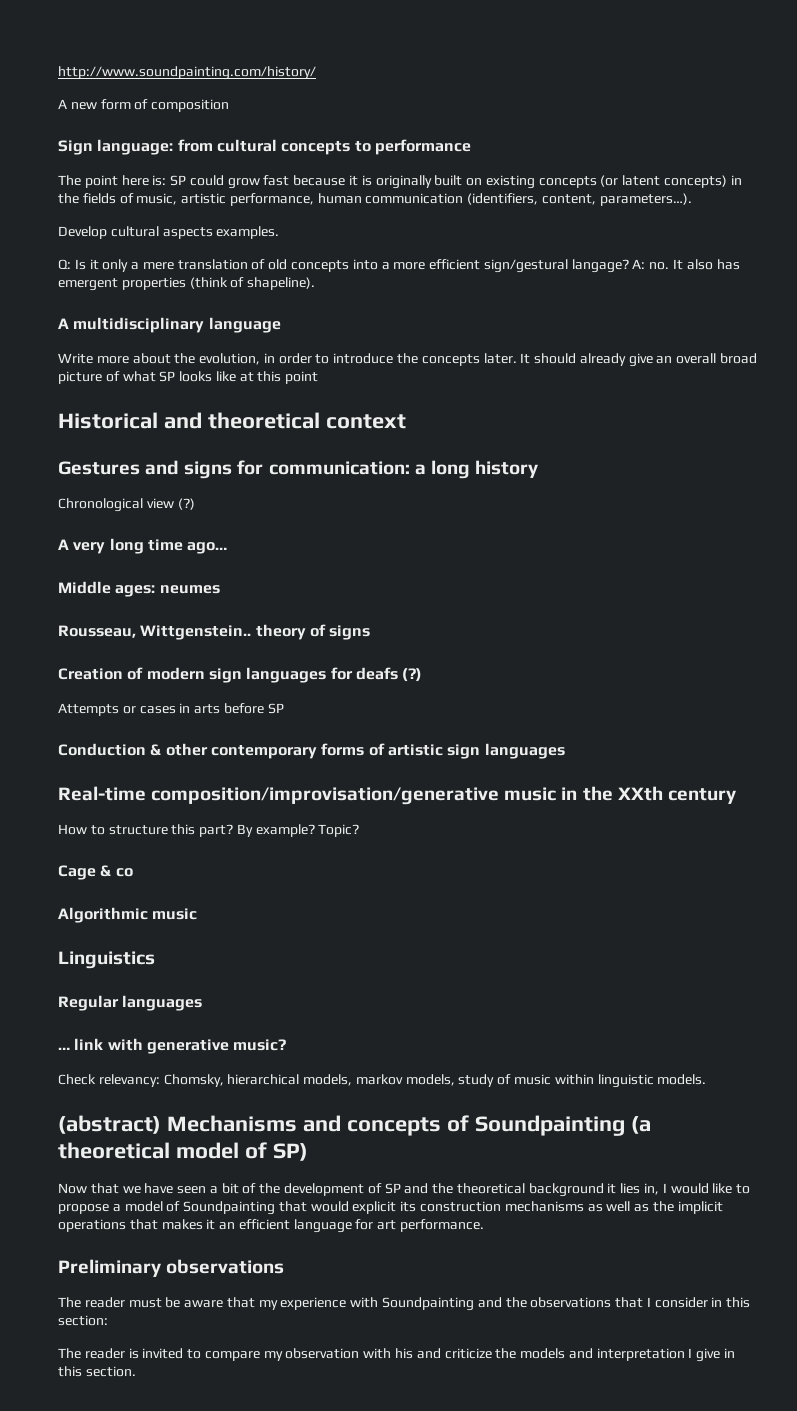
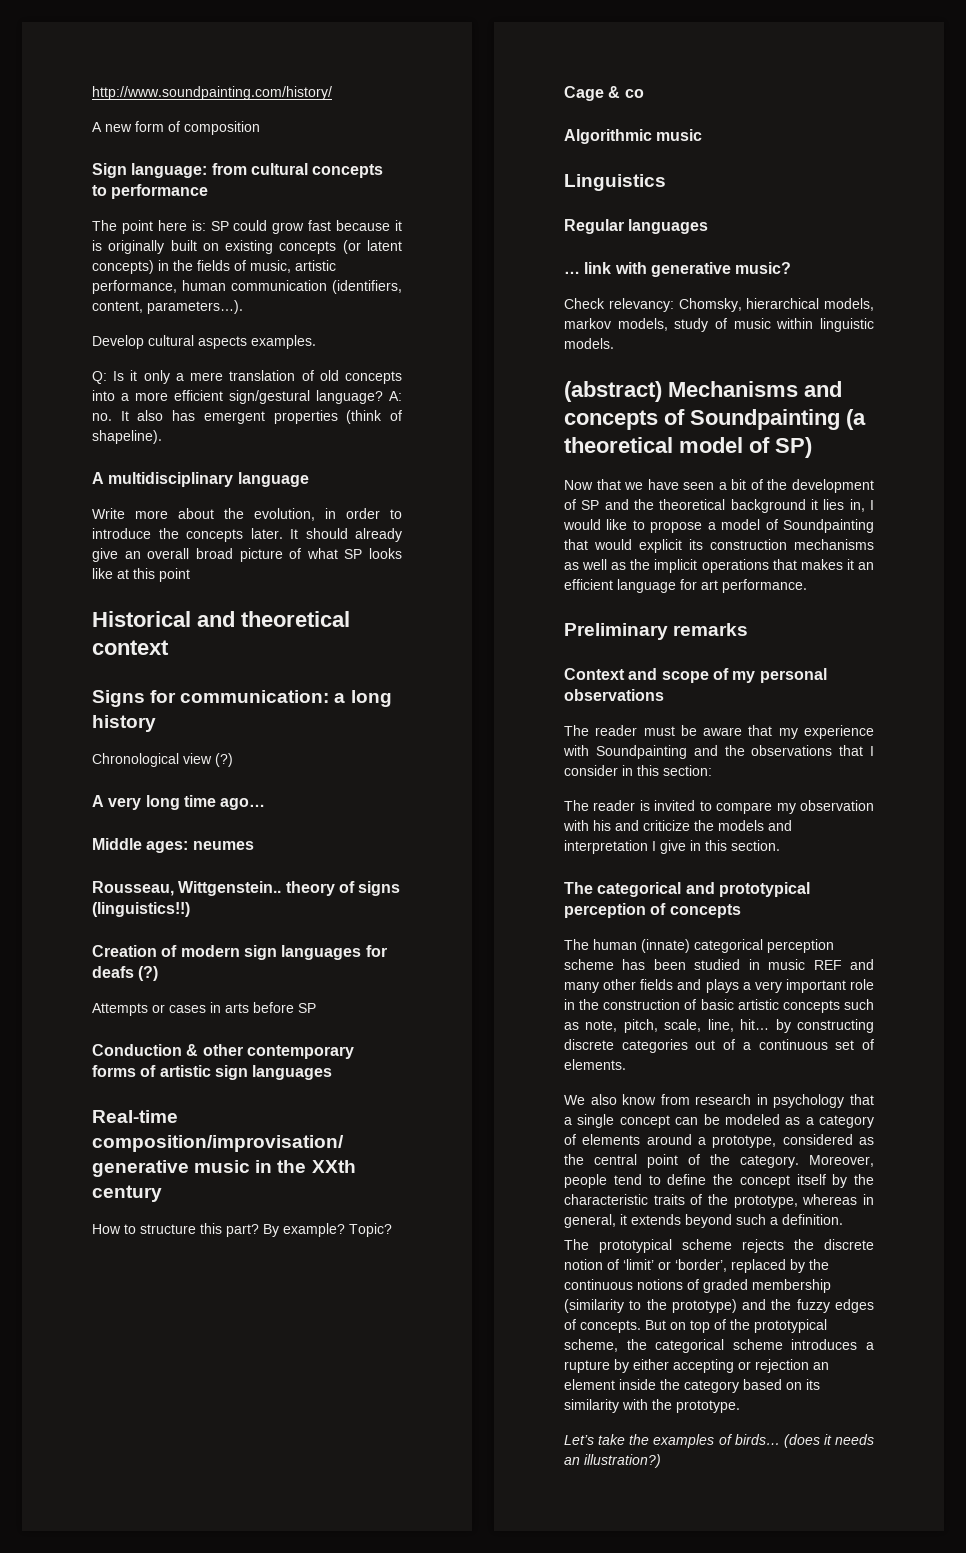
[571,259,629,273] langage? -> [316,390,383,404] language?
[58,460,233,479] Gestures and signs -> [92,690,145,707] Signs
(371, 632) none -> [92,902,190,917] (linguistics!!)
(161, 1268) none -> [673,623,749,636] [564,668,827,683] remarks // Context and scope of my personal
(136, 1371) none -> [564,882,810,897] [564,903,741,918] [564,939,834,953] [564,959,874,970] [564,979,874,993] [564,999,874,1013] [564,1019,874,1033] [564,1039,874,1053] [564,1059,626,1070] [564,1094,874,1108] [564,1114,874,1128] [564,1134,874,1148] [564,1154,874,1168] [564,1174,874,1188] [564,1194,874,1208] [564,1214,843,1228] [564,1239,874,1253] [564,1259,829,1273] [564,1279,831,1293] [564,1299,874,1313] [564,1319,827,1333] [564,1339,874,1353] [564,1359,829,1373] [564,1379,820,1393] [564,1399,740,1413] [564,1434,874,1448] [564,1454,661,1468] // The categorical and prototypical perception of concepts // The human (innate) categorical perception scheme has been studied in music REF and many other fields and plays a very important role in the construction of basic artistic concepts such as note, pitch, scale, line, hit… by constructing discrete categories out of a continuous set of elements. // We also know from research in psychology that a single concept can be modeled as a category of elements around a prototype, considered as the central point of the category. Moreover, people tend to define the concept itself by the characteristic traits of the prototype, whereas in general, it extends beyond such a definition. // The prototypical scheme rejects the discrete notion of ‘limit’ or ‘border’, replaced by the continuous notions of graded membership (similarity to the prototype) and the fuzzy edges of concepts. But on top of the prototypical scheme, the categorical scheme introduces a rupture by either accepting or rejection an element inside the category based on its similarity with the prototype. // Let’s take the examples of birds… (does it needs an illustration?)

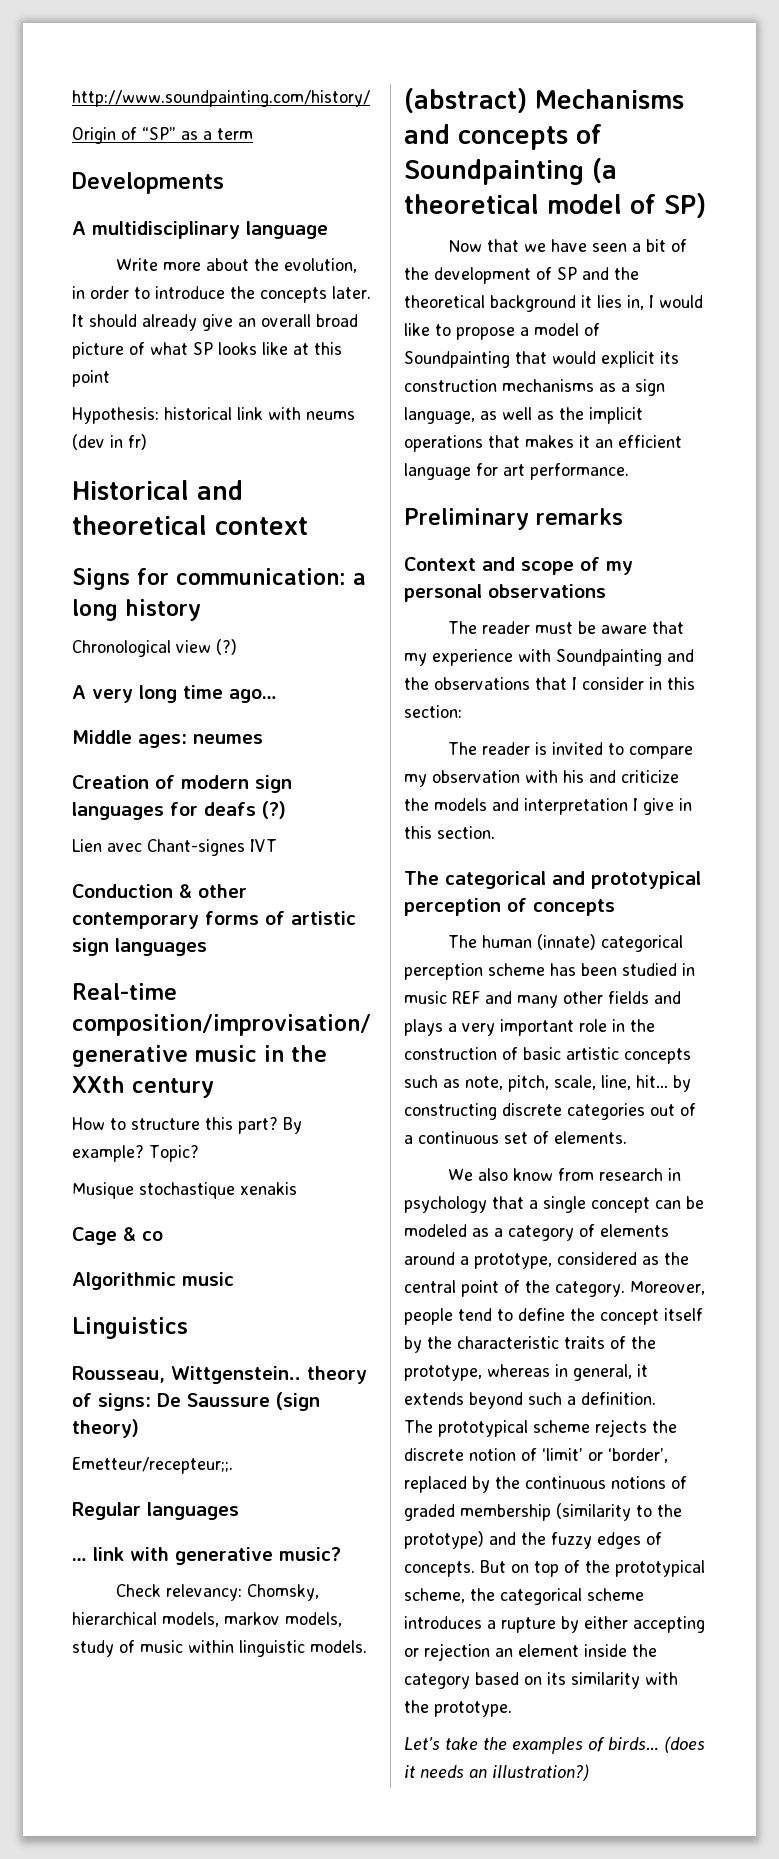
[92,121,260,135] [92,163,384,178] [92,184,209,199] [92,220,402,234] [92,240,402,254] [92,260,336,274] [92,280,402,294] [92,300,243,314] [92,335,316,349] [92,370,402,384] [92,390,402,404] [92,410,403,424] [92,430,162,444] A new form of composition // Sign language: from cultural concepts to performance // The point here is: SP could grow fast because it is originally built on existing concepts (or latent concepts) in the fields of music, artistic performance, human communication (identifiers, content, parameters…). // Develop cultural aspects examples. // Q: Is it only a mere translation of old concepts into a more efficient sign/gestural language? A: no. It also has emergent properties (think of shapeline). -> [72,127,253,144] [72,172,224,194] Origin of “SP” as a term // Developments
(190, 575) none -> [72,407,355,424] [72,434,147,450] // Hypothesis: historical link with neums (dev in fr)
[92,881,401,896] [92,902,190,917] // Rousseau, Wittgenstein.. theory of signs (linguistics!!) -> (263, 739) none
[92,1002,316,1016] Attempts or cases in arts before SP -> [72,839,277,856] Lien avec Chant-signes IVT
(392, 1230) none -> [72,1182,297,1199] // Musique stochastique xenakis
(666, 182) none -> [72,1366,367,1384] [72,1392,320,1411] [72,1419,139,1438] [72,1457,233,1474] // Rousseau, Wittgenstein.. theory of signs: De Saussure (sign theory) // Emetteur/recepteur;;.
(579, 566) none -> [621,379,665,396] [404,407,497,424] a sign language, as

